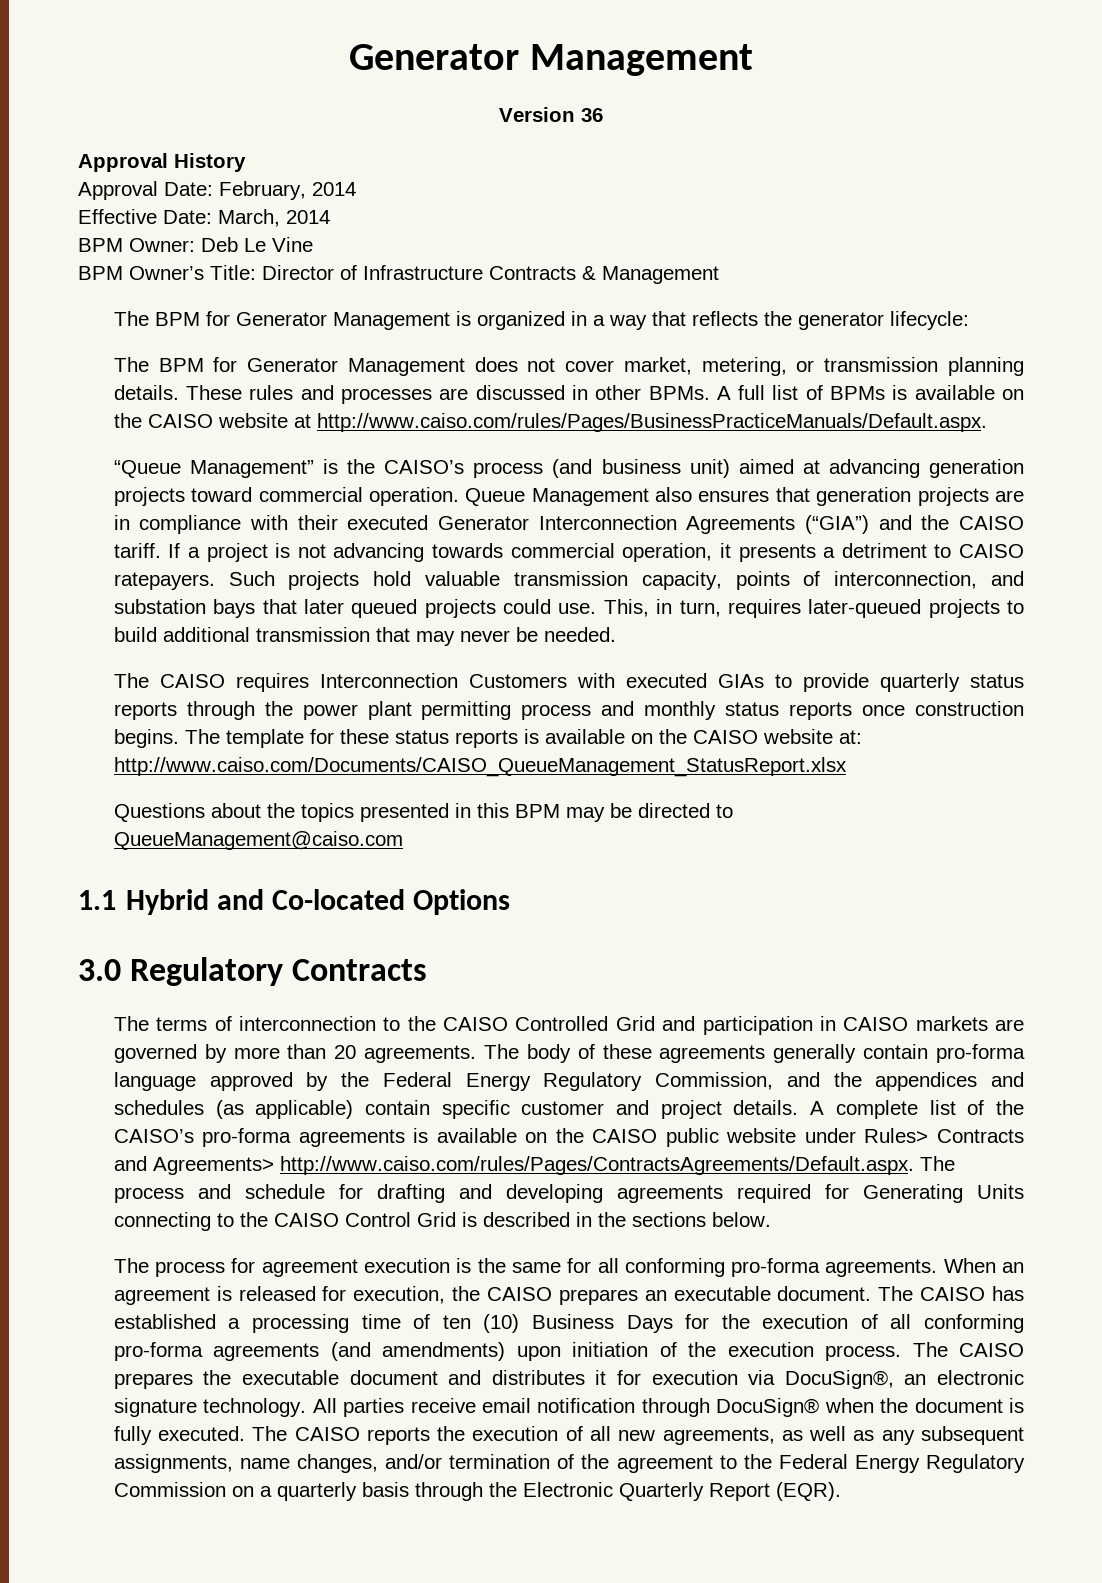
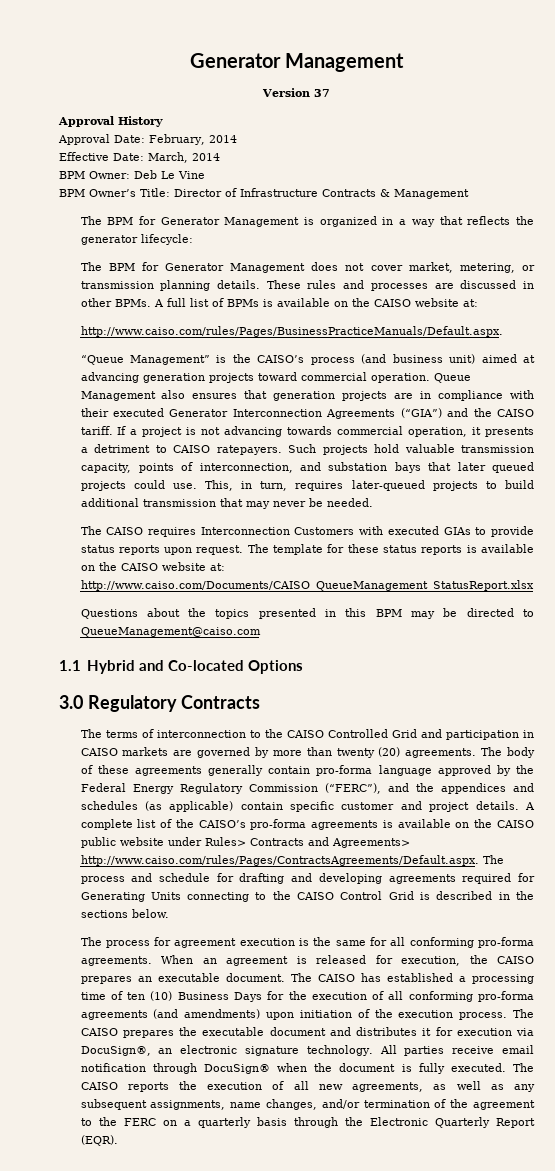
[581,108,603,122] 36 -> [314,89,330,97] 37
[293,414,311,428] at -> [462,299,478,307] at: //
[879,673,1025,692] [113,701,1024,720] [113,729,179,748] quarterly status reports through the power plant permitting process and monthly status reports once construction begins. -> [80,545,244,555] status reports upon request.
[334,1045,357,1059] 20 -> [336,747,401,758] twenty (20)
[655,1072,774,1090] Commission, -> [248,783,381,794] Commission (“FERC”),
[778,1454,1025,1473] [113,1482,226,1497] Federal Energy Regulatory Commission -> [123,1118,156,1126] FERC

